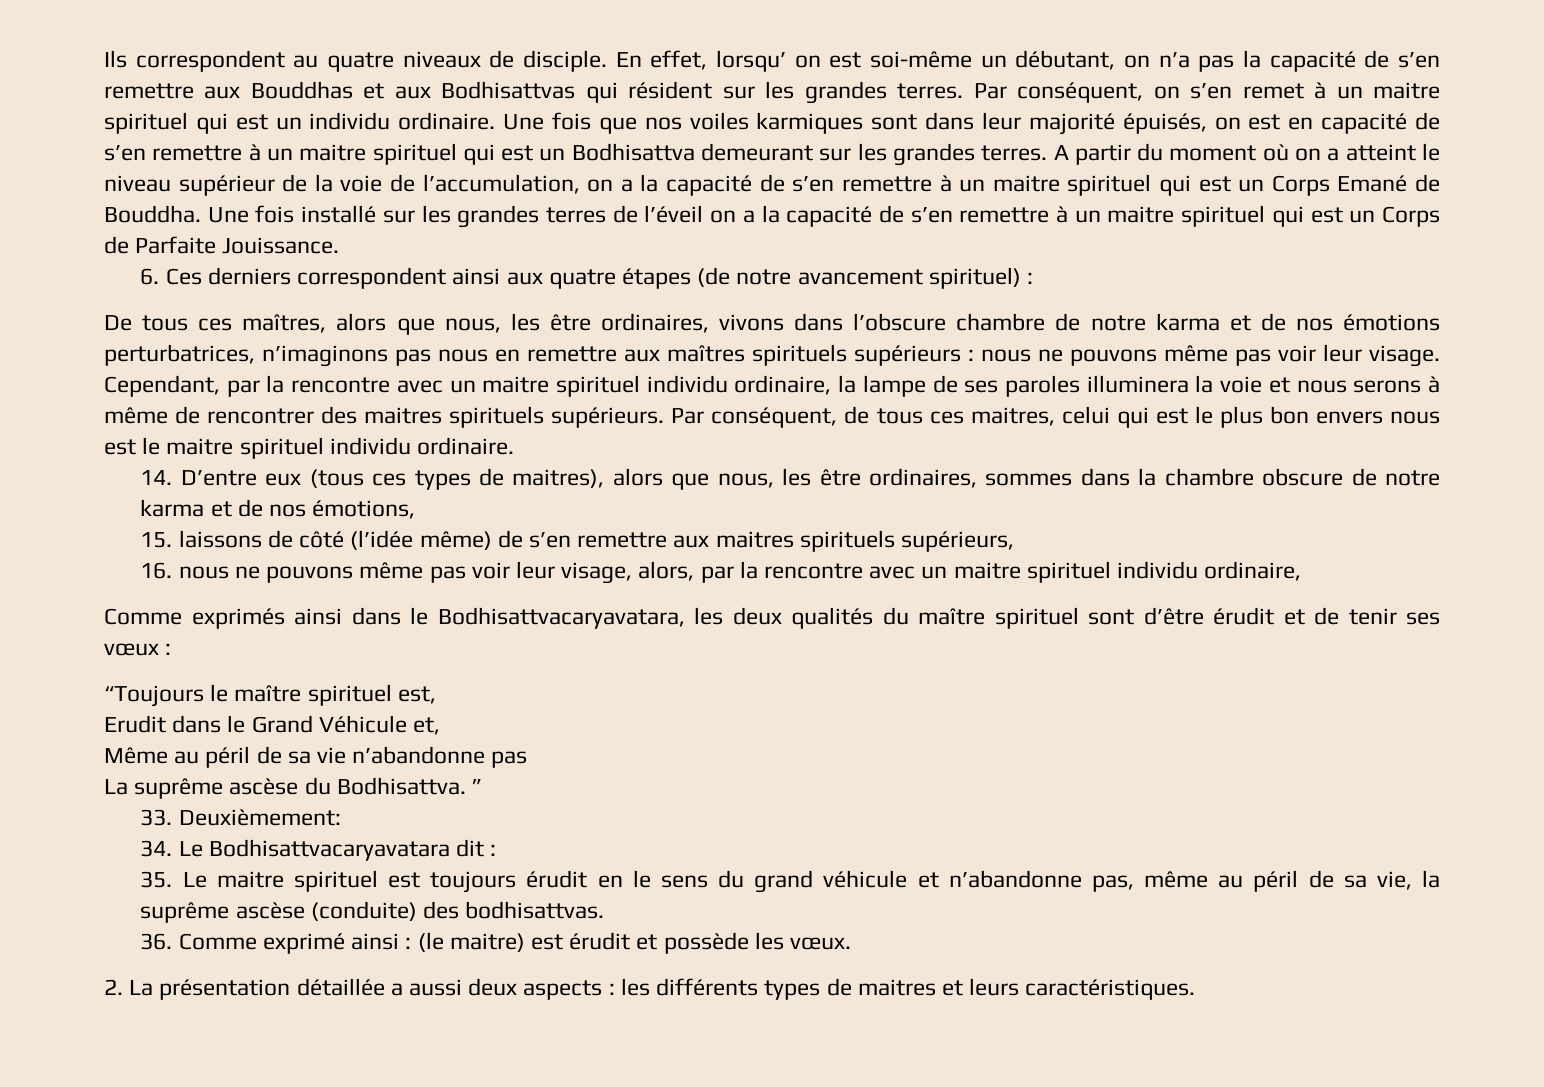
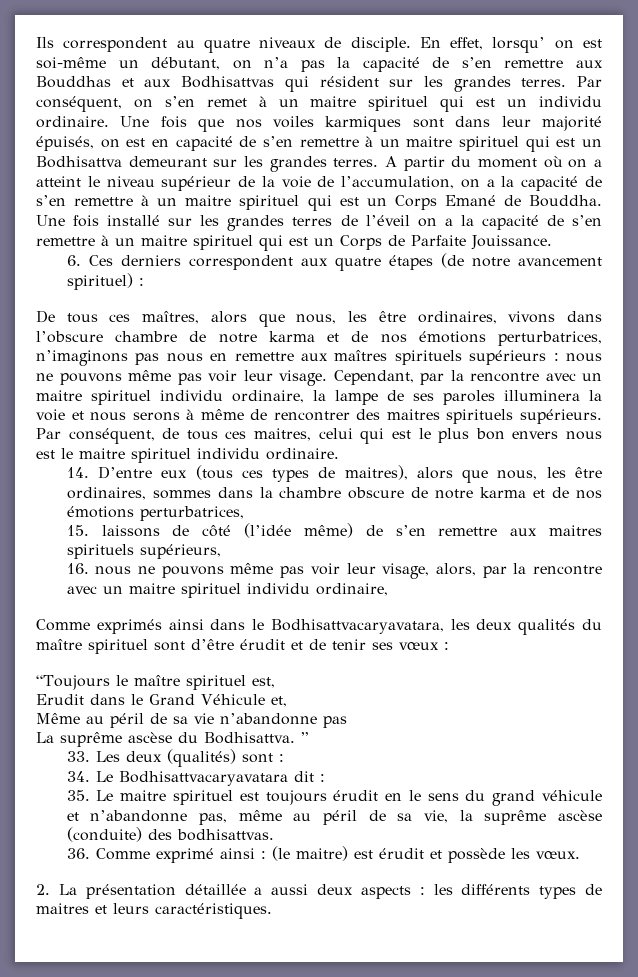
[452,268,501,285] ainsi -> (293, 262) none
[312,500,416,519] émotions, -> [66,506,244,521] émotions perturbatrices,
[178,809,341,826] Deuxièmement: -> [95,749,284,767] Les deux (qualités) sont :

